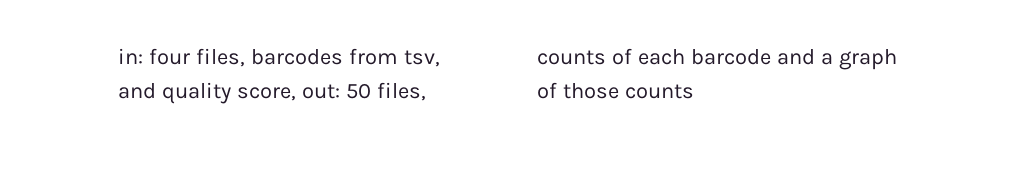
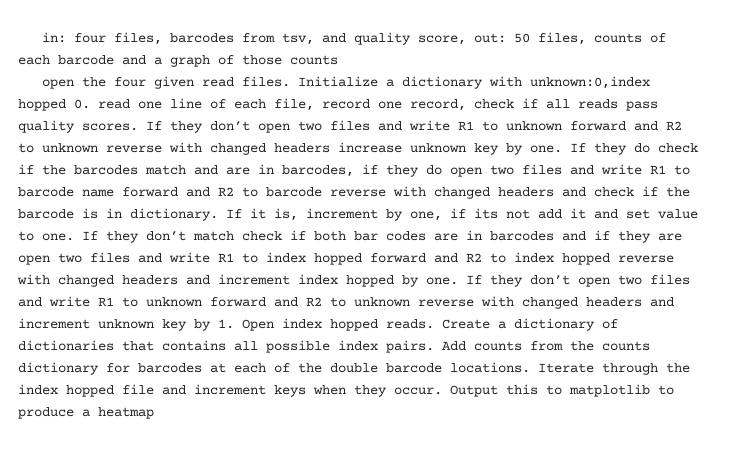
(694, 91) none -> [42,76,651,89] [18,98,658,111] [18,120,682,133] [18,142,698,155] [18,164,690,177] [18,186,690,199] [18,208,698,221] [18,230,682,243] [18,252,674,265] [17,274,690,287] [18,296,674,309] [18,318,618,331] [18,340,650,353] [18,362,690,375] [18,384,674,397] [18,407,154,419] // open the four given read files. Initialize a dictionary with unknown:0,index hopped 0. read one line of each file, record one record, check if all reads pass quality scores. If they don’t open two files and write R1 to unknown forward and R2 to unknown reverse with changed headers increase unknown key by one. If they do check if the barcodes match and are in barcodes, if they do open two files and write R1 to barcode name forward and R2 to barcode reverse with changed headers and check if the barcode is in dictionary. If it is, increment by one, if its not add it and set value to one. If they don’t match check if both bar codes are in barcodes and if they are open two files and write R1 to index hopped forward and R2 to index hopped reverse with changed headers and increment index hopped by one. If they don’t open two files and write R1 to unknown forward and R2 to unknown reverse with changed headers and increment unknown key by 1. Open index hopped reads. Create a dictionary of dictionaries that contains all possible index pairs. Add counts from the counts dictionary for barcodes at each of the double barcode locations. Iterate through the index hopped file and increment keys when they occur. Output this to matplotlib to produce a heatmap

